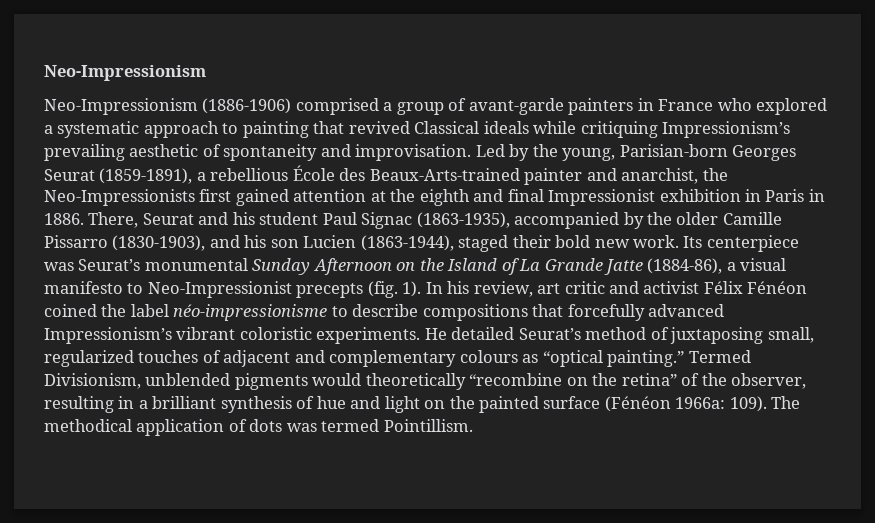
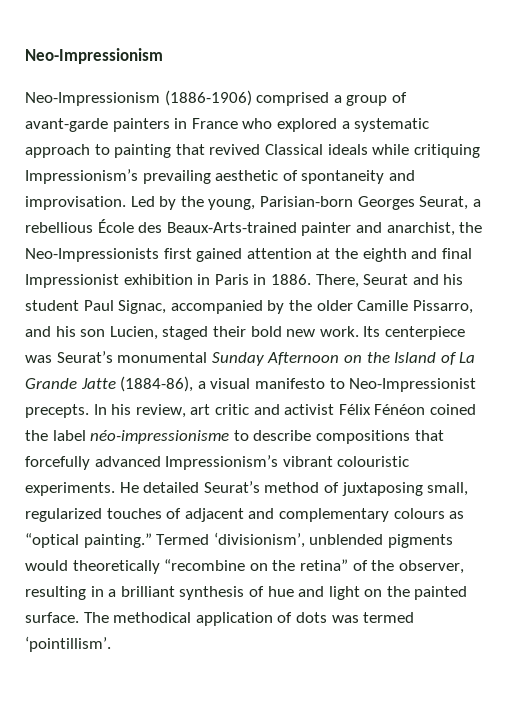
[44,168,193,184] Seurat (1859‑1891), -> [419,196,469,210] Seurat,
[361,212,510,229] Signac (1863‑1935), -> [118,300,167,314] Signac,
[44,235,206,251] Pissarro (1830‑1903), -> [412,300,473,314] Pissarro,
[303,235,454,251] Lucien (1863‑1944), -> [109,326,158,340] Lucien,
[296,281,422,298] precepts (fig. 1). -> [25,404,89,418] precepts.
[239,327,312,340] coloristic -> [337,456,410,467] colouristic
[44,373,141,389] Divisionism, -> [213,532,305,548] ‘divisionism’,
[543,396,767,412] surface (Fénéon 1966a: 109). -> [25,612,79,623] surface.
[383,419,473,432] Pointillism. -> [25,636,111,652] ‘pointillism’.

